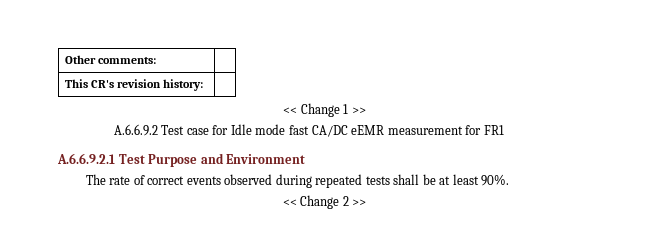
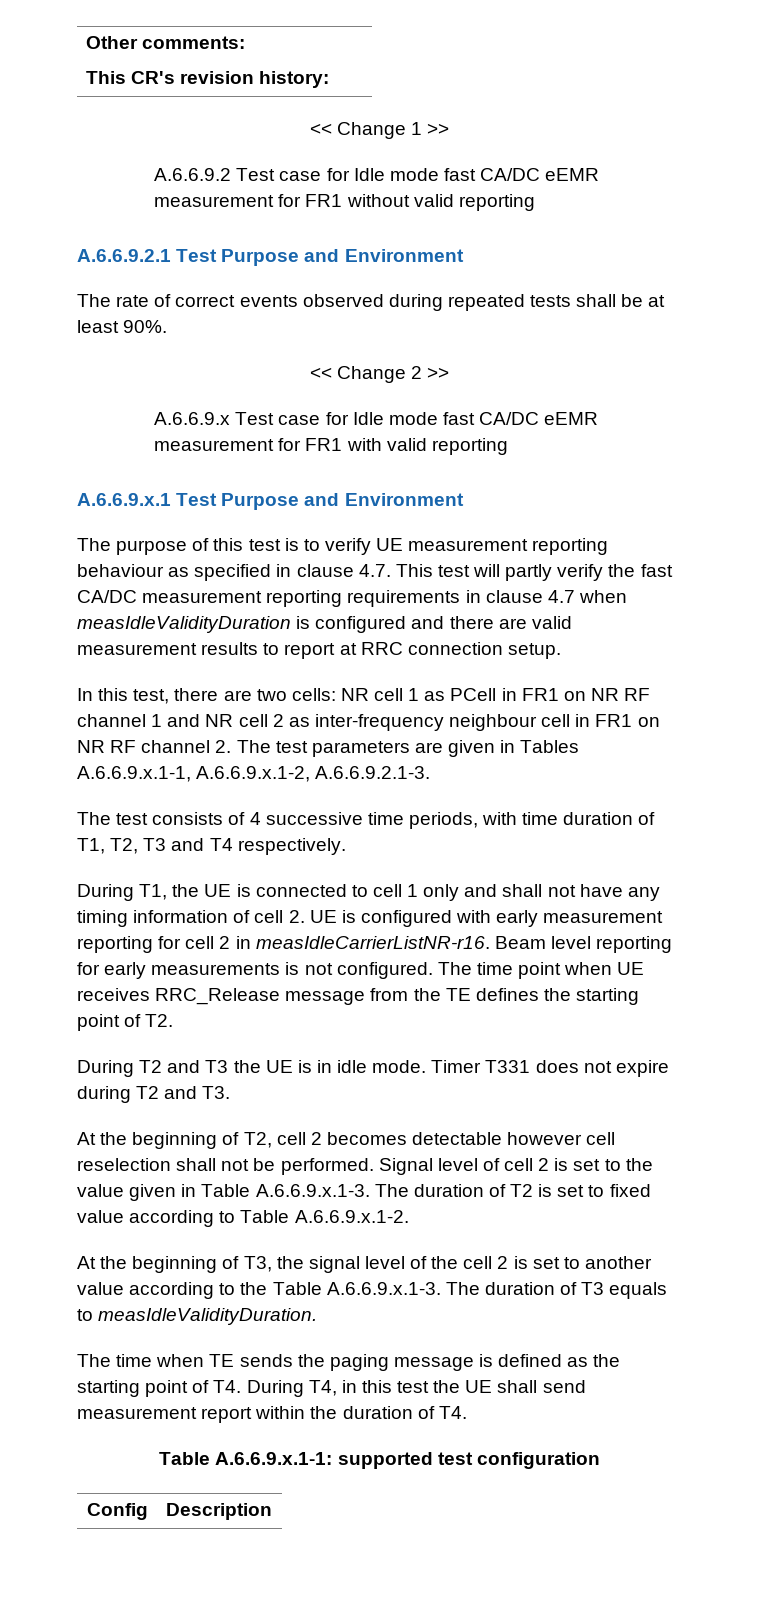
(504, 130) none -> [346,194,535,211] without valid reporting
(367, 202) none -> [154,412,599,425] [154,438,508,455] [77,493,464,510] [77,538,609,555] [77,564,673,581] [77,590,627,607] [77,616,572,633] [77,642,561,659] [77,688,651,704] [77,714,660,731] [77,740,580,757] [77,766,431,782] [77,812,656,829] [77,838,346,855] [77,884,660,901] [77,910,664,927] [77,936,673,953] [77,962,645,979] [77,988,640,1005] [77,1014,174,1031] [77,1060,669,1077] [77,1086,231,1103] [77,1132,616,1149] [77,1158,653,1175] [77,1184,651,1201] [77,1210,409,1227] [77,1256,652,1273] [77,1282,668,1299] [77,1308,318,1325] [77,1354,621,1371] [77,1380,586,1397] [77,1406,467,1423] [159,1452,600,1469] [86,1503,148,1520] [166,1503,272,1520] // A.6.6.9.x Test case for Idle mode fast CA/DC eEMR measurement for FR1 with valid reporting // A.6.6.9.x.1 Test Purpose and Environment // The purpose of this test is to verify UE measurement reporting behaviour as specified in clause 4.7. This test will partly verify the fast CA/DC measurement reporting requirements in clause 4.7 when measIdleValidityDuration is configured and there are valid measurement results to report at RRC connection setup. // In this test, there are two cells: NR cell 1 as PCell in FR1 on NR RF channel 1 and NR cell 2 as inter-frequency neighbour cell in FR1 on NR RF channel 2. The test parameters are given in Tables A.6.6.9.x.1-1, A.6.6.9.x.1-2, A.6.6.9.2.1-3. // The test consists of 4 successive time periods, with time duration of T1, T2, T3 and T4 respectively. // During T1, the UE is connected to cell 1 only and shall not have any timing information of cell 2. UE is configured with early measurement reporting for cell 2 in measIdleCarrierListNR-r16. Beam level reporting for early measurements is not configured. The time point when UE receives RRC_Release message from the TE defines the starting point of T2. // During T2 and T3 the UE is in idle mode. Timer T331 does not expire during T2 and T3. // At the beginning of T2, cell 2 becomes detectable however cell reselection shall not be performed. Signal level of cell 2 is set to the value given in Table A.6.6.9.x.1-3. The duration of T2 is set to fixed value according to Table A.6.6.9.x.1-2. // At the beginning of T3, the signal level of the cell 2 is set to another value according to the Table A.6.6.9.x.1-3. The duration of T3 equals to measIdleValidityDuration. // The time when TE sends the paging message is defined as the starting point of T4. During T4, in this test the UE shall send measurement report within the duration of T4. // Table A.6.6.9.x.1-1: supported test configuration // Config | Description

